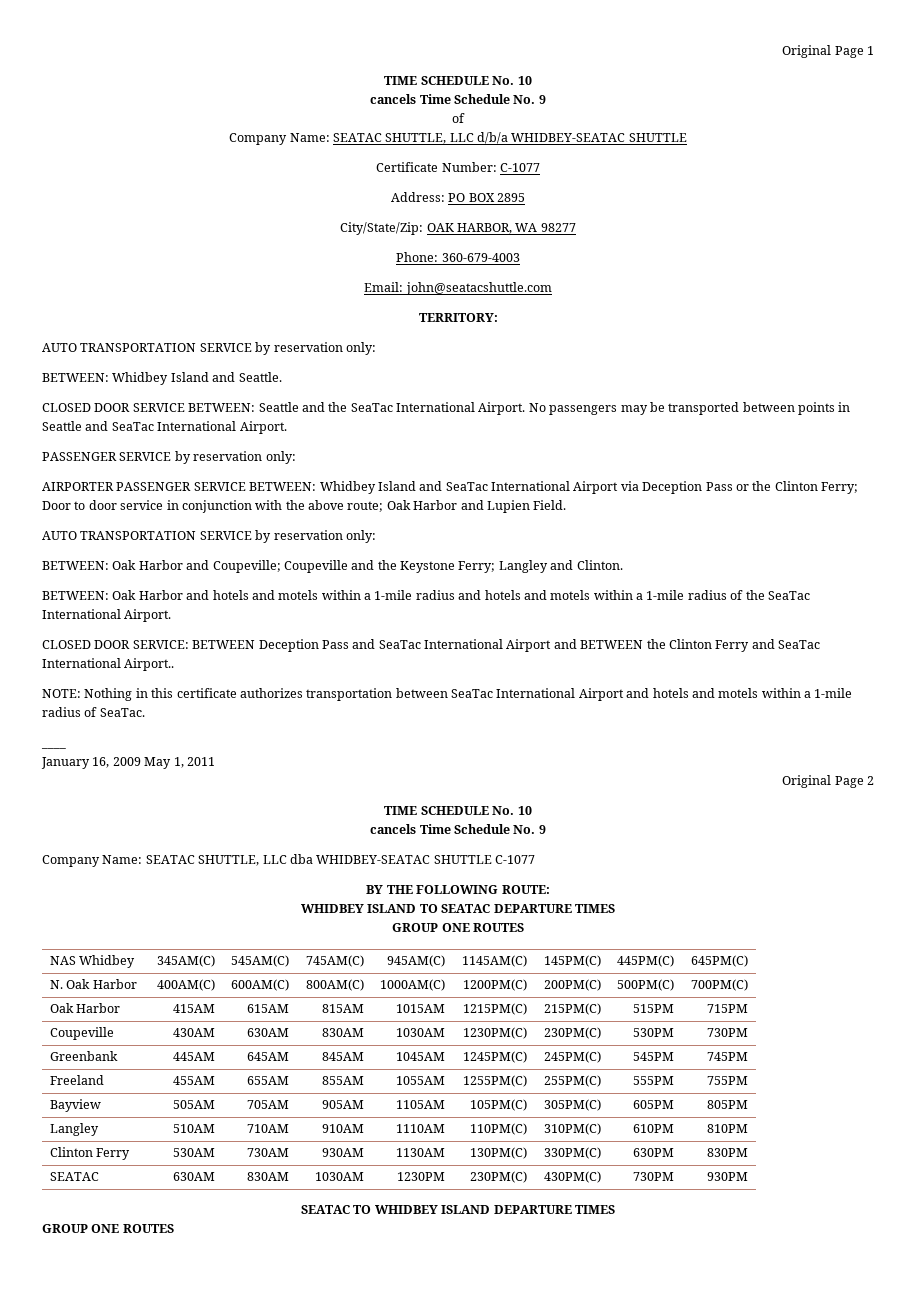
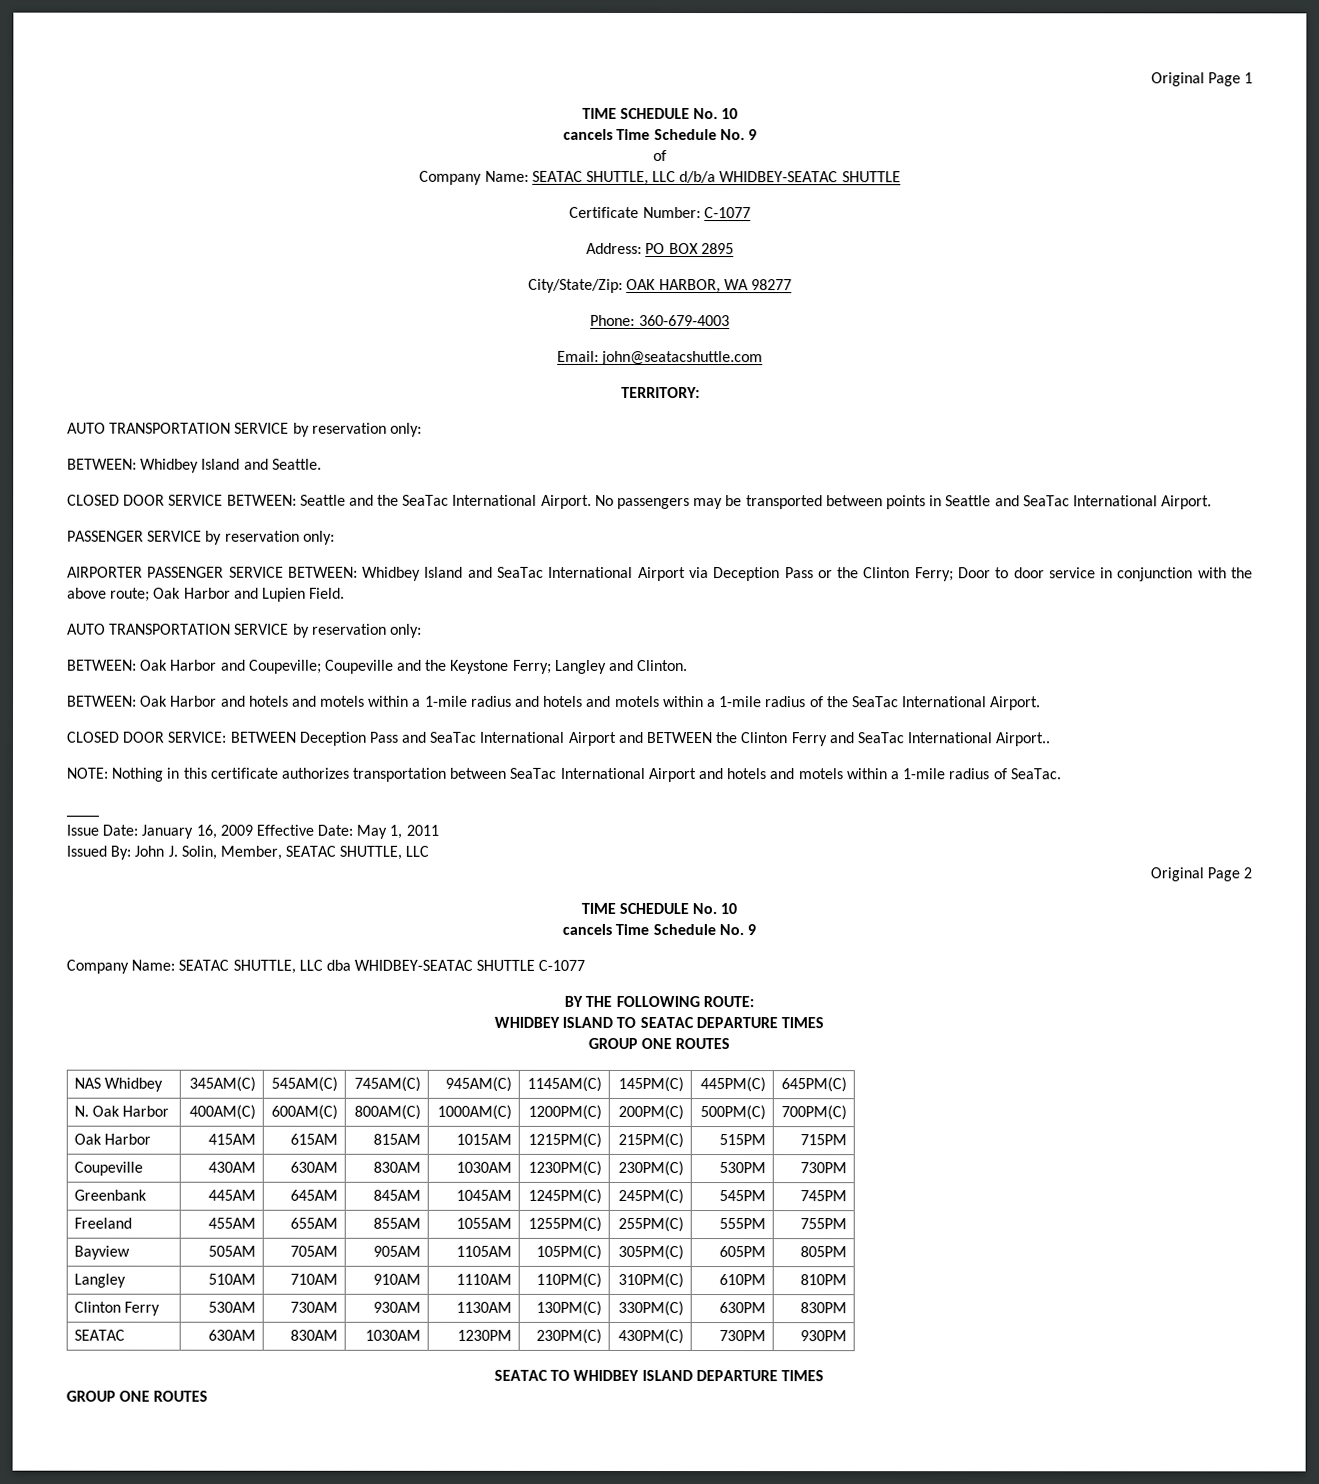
(66, 748) none -> [66,824,139,836] Issue Date:
(141, 761) none -> [255,824,354,836] Effective Date:
(215, 761) none -> [66,845,430,860] // Issued By: John J. Solin, Member, SEATAC SHUTTLE, LLC

